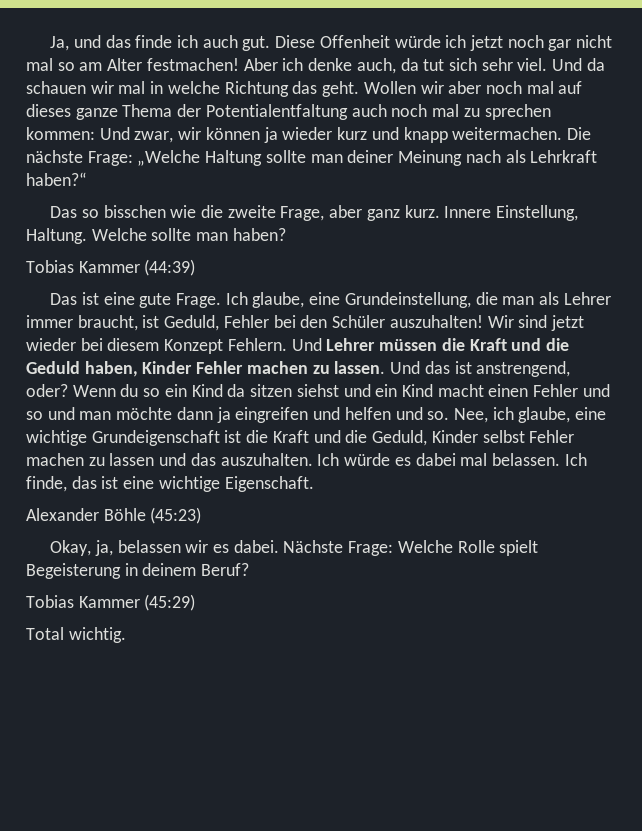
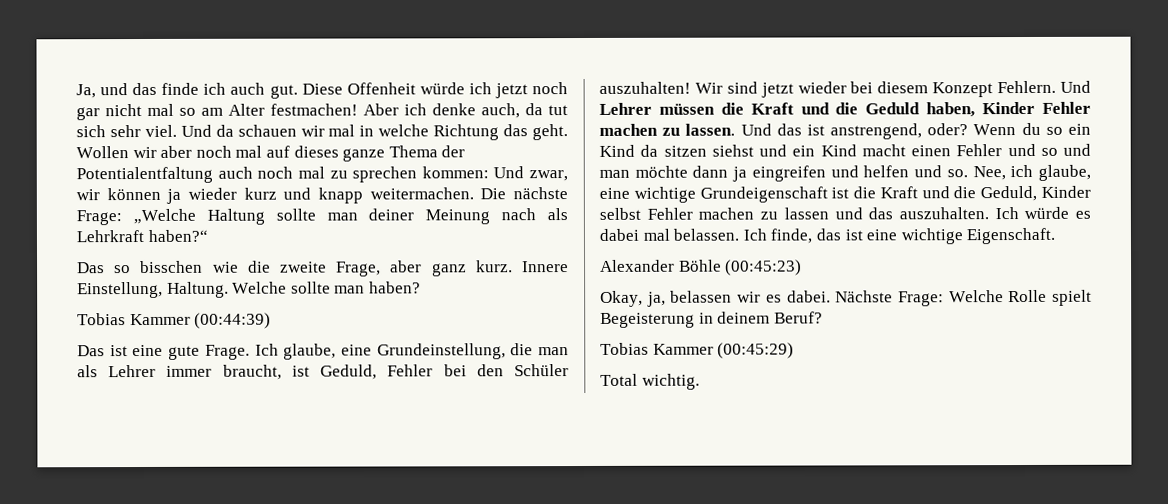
[144,259,196,276] (44:39) -> [194,312,272,329] (00:44:39)
[150,507,202,524] (45:23) -> [725,259,803,276] (00:45:23)
[144,594,196,611] (45:29) -> [717,342,795,359] (00:45:29)

